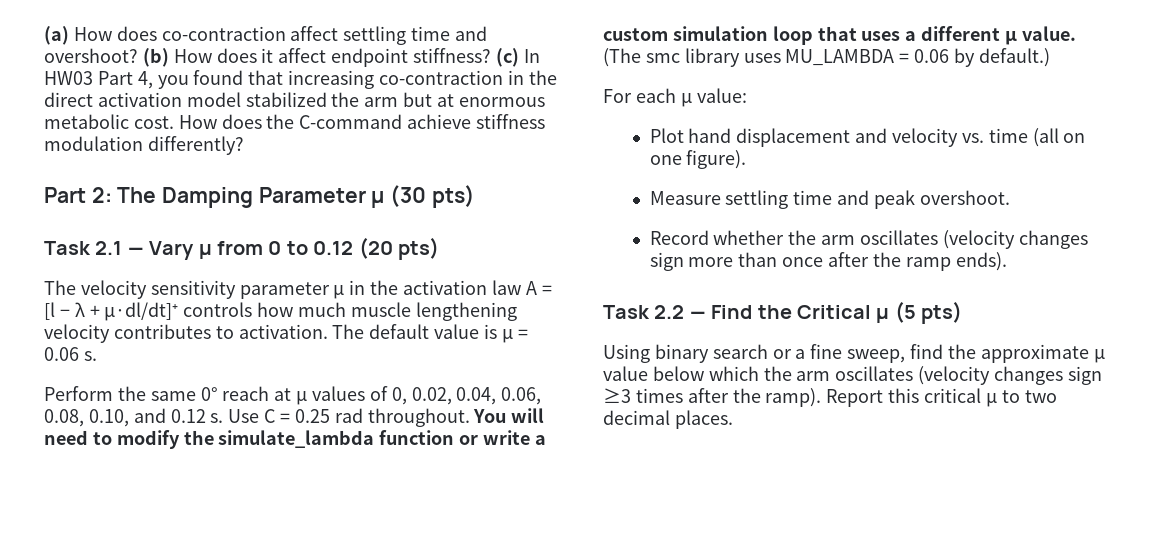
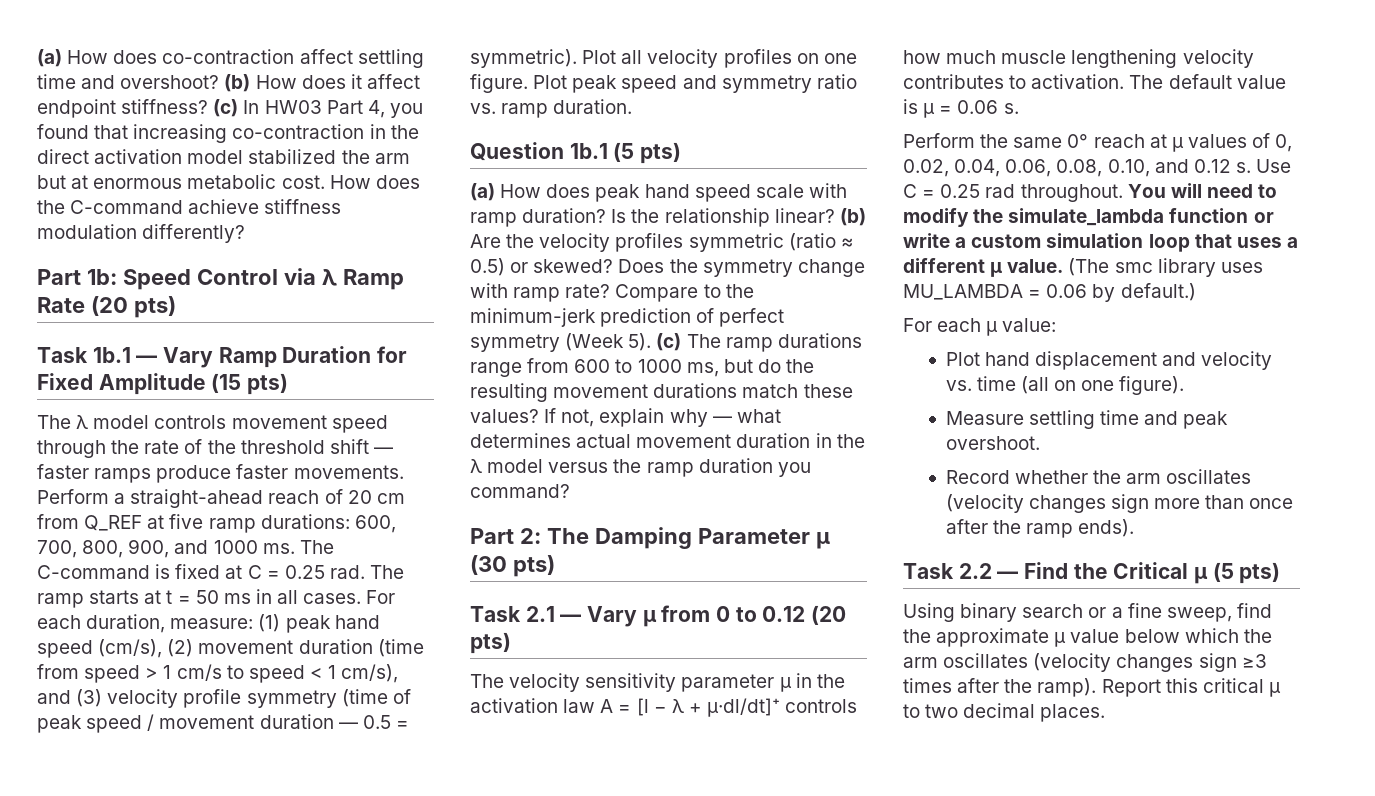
(244, 145) none -> [37,268,404,290] [37,296,176,318] [37,346,408,368] [37,373,289,395] [37,415,388,433] [37,439,393,458] [37,464,404,483] [37,489,405,508] [37,514,396,533] [37,539,334,558] [37,564,405,579] [37,589,396,608] [37,614,380,633] [37,639,424,658] [37,664,399,683] [37,689,411,708] [37,714,409,733] [470,49,857,68] [470,74,857,93] [470,99,633,118] [470,142,682,164] [470,183,847,202] [470,208,866,227] [470,233,854,252] [470,258,865,277] [470,283,754,302] [470,308,785,327] [470,333,862,352] [470,358,815,377] [470,383,853,402] [470,408,781,427] [470,433,865,448] [470,458,811,477] [470,484,570,498] // Part 1b: Speed Control via λ Ramp Rate (20 pts) // Task 1b.1 — Vary Ramp Duration for Fixed Amplitude (15 pts) // The λ model controls movement speed through the rate of the threshold shift — faster ramps produce faster movements. Perform a straight-ahead reach of 20 cm from Q_REF at five ramp durations: 600, 700, 800, 900, and 1000 ms. The C-command is fixed at C = 0.25 rad. The ramp starts at t = 50 ms in all cases. For each duration, measure: (1) peak hand speed (cm/s), (2) movement duration (time from speed > 1 cm/s to speed < 1 cm/s), and (3) velocity profile symmetry (time of peak speed / movement duration — 0.5 = symmetric). Plot all velocity profiles on one figure. Plot peak speed and symmetry ratio vs. ramp duration. // Question 1b.1 (5 pts) // (a) How does peak hand speed scale with ramp duration? Is the relationship linear? (b) Are the velocity profiles symmetric (ratio ≈ 0.5) or skewed? Does the symmetry change with ramp rate? Compare to the minimum-jerk prediction of perfect symmetry (Week 5). (c) The ramp durations range from 600 to 1000 ms, but do the resulting movement durations match these values? If not, explain why — what determines actual movement duration in the λ model versus the ramp duration you command?

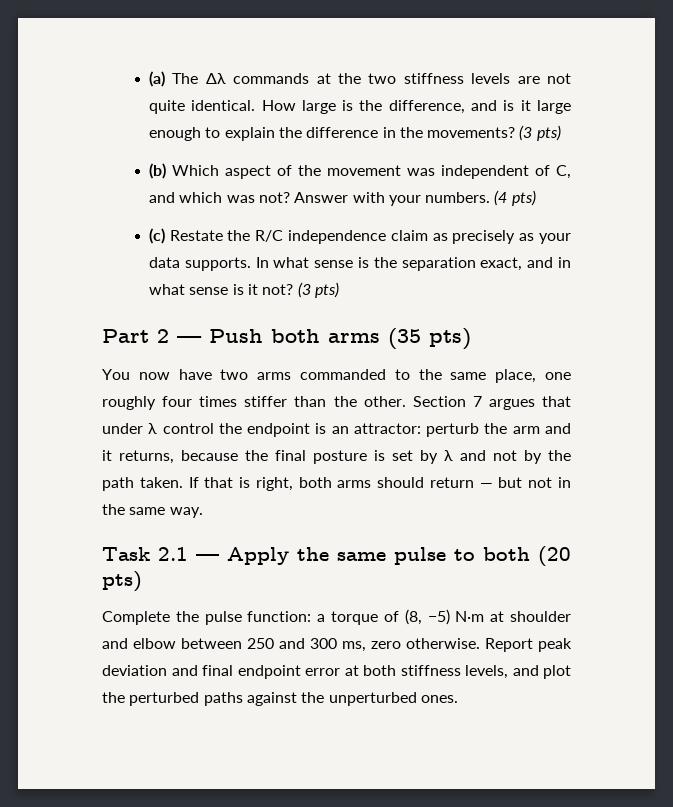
[37,49,424,68] [37,74,420,92] [37,99,423,118] [37,124,419,143] [37,149,410,164] [37,174,420,189] [37,199,342,214] [37,224,246,243] [37,268,404,290] [37,296,176,318] [37,346,408,368] [37,373,289,395] [37,415,388,433] [37,439,393,458] [37,464,404,483] [37,489,405,508] [37,514,396,533] [37,539,334,558] [37,564,405,579] [37,589,396,608] [37,614,380,633] [37,639,424,658] [37,664,399,683] [37,689,411,708] [37,714,409,733] [470,49,857,68] [470,74,857,93] [470,99,633,118] [470,142,682,164] [470,183,847,202] [470,208,866,227] [470,233,854,252] [470,258,865,277] [470,283,754,302] [470,308,785,327] [470,333,862,352] [470,358,815,377] [470,383,853,402] [470,408,781,427] [470,433,865,448] [470,458,811,477] [470,484,570,498] [470,527,830,549] [470,555,555,577] [470,605,847,627] [470,632,511,654] [470,673,845,692] [470,698,858,717] [903,49,1254,68] [903,74,1286,89] [903,99,1019,118] [903,133,1293,152] [903,159,1292,177] [903,183,1278,202] [903,208,1274,227] [903,233,1298,252] [903,258,1263,277] [903,283,1196,302] [903,318,1057,336] [945,351,1273,370] [945,376,1185,395] [945,410,1229,429] [945,436,1040,450] [945,469,1252,484] [945,494,1294,513] [945,519,1135,538] [903,562,1281,584] [903,603,1272,622] [903,628,1272,647] [903,653,1267,672] [903,678,1281,697] [903,703,1106,722] (a) How does co-contraction affect settling time and overshoot? (b) How does it affect endpoint stiffness? (c) In HW03 Part 4, you found that increasing co-contraction in the direct activation model stabilized the arm but at enormous metabolic cost. How does the C-command achieve stiffness modulation differently? // Part 1b: Speed Control via λ Ramp Rate (20 pts) // Task 1b.1 — Vary Ramp Duration for Fixed Amplitude (15 pts) // The λ model controls movement speed through the rate of the threshold shift — faster ramps produce faster movements. Perform a straight-ahead reach of 20 cm from Q_REF at five ramp durations: 600, 700, 800, 900, and 1000 ms. The C-command is fixed at C = 0.25 rad. The ramp starts at t = 50 ms in all cases. For each duration, measure: (1) peak hand speed (cm/s), (2) movement duration (time from speed > 1 cm/s to speed < 1 cm/s), and (3) velocity profile symmetry (time of peak speed / movement duration — 0.5 = symmetric). Plot all velocity profiles on one figure. Plot peak speed and symmetry ratio vs. ramp duration. // Question 1b.1 (5 pts) // (a) How does peak hand speed scale with ramp duration? Is the relationship linear? (b) Are the velocity profiles symmetric (ratio ≈ 0.5) or skewed? Does the symmetry change with ramp rate? Compare to the minimum-jerk prediction of perfect symmetry (Week 5). (c) The ramp durations range from 600 to 1000 ms, but do the resulting movement durations match these values? If not, explain why — what determines actual movement duration in the λ model versus the ramp duration you command? // Part 2: The Damping Parameter μ (30 pts) // Task 2.1 — Vary μ from 0 to 0.12 (20 pts) // The velocity sensitivity parameter μ in the activation law A = [l − λ + μ·dl/dt]⁺ controls how much muscle lengthening velocity contributes to activation. The default value is μ = 0.06 s. // Perform the same 0° reach at μ values of 0, 0.02, 0.04, 0.06, 0.08, 0.10, and 0.12 s. Use C = 0.25 rad throughout. You will need to modify the simulate_lambda function or write a custom simulation loop that uses a different μ value. (The smc library uses MU_LAMBDA = 0.06 by default.) // For each μ value: // Plot hand displacement and velocity vs. time (all on one figure). // Measure settling time and peak overshoot. // Record whether the arm oscillates (velocity changes sign more than once after the ramp ends). // Task 2.2 — Find the Critical μ (5 pts) // Using binary search or a fine sweep, find the approximate μ value below which the arm oscillates (velocity changes sign ≥3 times after the ramp). Report this critical μ to two decimal places. -> [148,71,571,87] [148,100,571,114] [148,125,561,141] [148,163,571,179] [148,190,536,206] [148,228,571,244] [148,257,571,271] [148,282,339,298] [102,328,471,350] [102,369,571,383] [102,396,571,410] [102,423,571,437] [102,450,571,464] [102,477,571,491] [102,504,203,518] [102,546,571,566] [102,571,142,592] [102,609,571,625] [102,638,572,652] [102,665,571,679] [102,692,458,706] (a) The Δλ commands at the two stiffness levels are not quite identical. How large is the difference, and is it large enough to explain the difference in the movements? (3 pts) // (b) Which aspect of the movement was independent of C, and which was not? Answer with your numbers. (4 pts) // (c) Restate the R/C independence claim as precisely as your data supports. In what sense is the separation exact, and in what sense is it not? (3 pts) // Part 2 — Push both arms (35 pts) // You now have two arms commanded to the same place, one roughly four times stiffer than the other. Section 7 argues that under λ control the endpoint is an attractor: perturb the arm and it returns, because the final posture is set by λ and not by the path taken. If that is right, both arms should return — but not in the same way. // Task 2.1 — Apply the same pulse to both (20 pts) // Complete the pulse function: a torque of (8, −5) N·m at shoulder and elbow between 250 and 300 ms, zero otherwise. Report peak deviation and final endpoint error at both stiffness levels, and plot the perturbed paths against the unperturbed ones.

